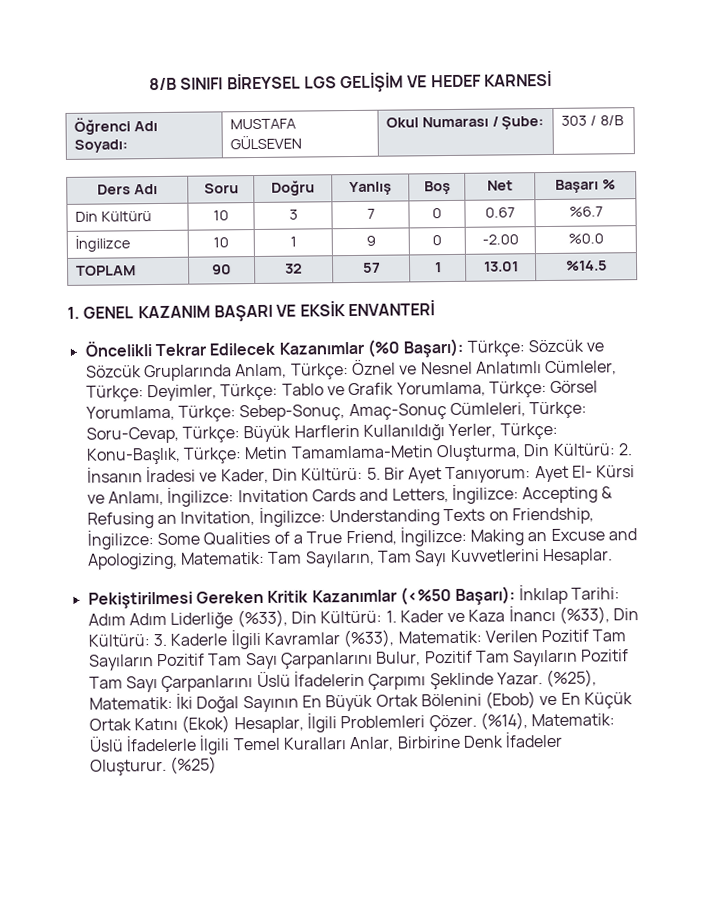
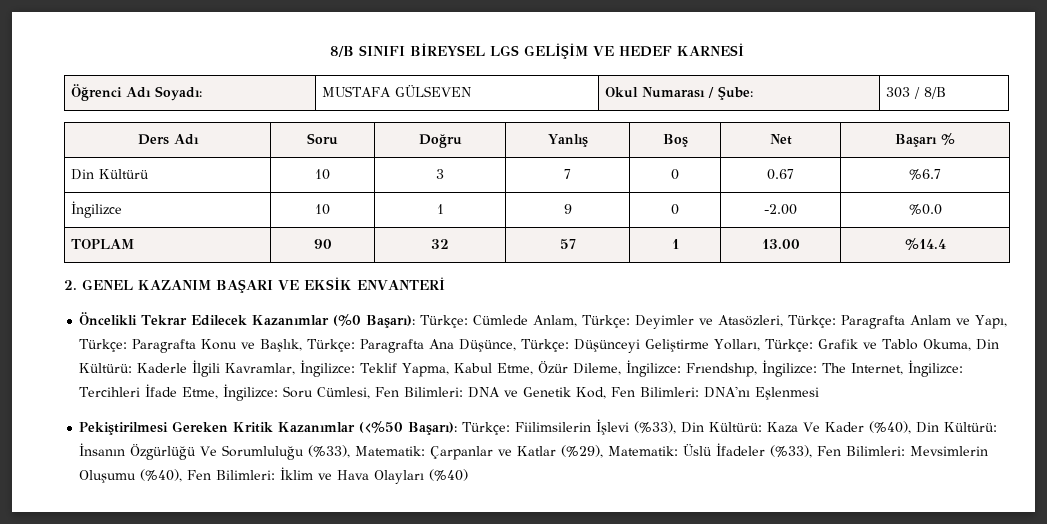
[483,261,519,272] [565,260,608,271] [67,306,80,319] 13.01 | %14.5 // 1. -> [761,239,800,249] [904,238,946,250] [64,280,77,290] 13.00 | %14.4 // 2.
[527,339,605,353] [85,359,618,382] [85,380,599,402] [85,401,588,422] [85,422,558,444] [85,443,633,465] [86,465,636,484] [86,484,614,507] [86,507,594,529] [86,526,638,550] [86,548,613,570] Sözcük ve Sözcük Gruplarında Anlam, Türkçe: Öznel ve Nesnel Anlatımlı Cümleler, Türkçe: Deyimler, Türkçe: Tablo ve Grafik Yorumlama, Türkçe: Görsel Yorumlama, Türkçe: Sebep-Sonuç, Amaç-Sonuç Cümleleri, Türkçe: Soru-Cevap, Türkçe: Büyük Harflerin Kullanıldığı Yerler, Türkçe: Konu-Başlık, Türkçe: Metin Tamamlama-Metin Oluşturma, Din Kültürü: 2. İnsanın İradesi ve Kader, Din Kültürü: 5. Bir Ayet Tanıyorum: Ayet El- Kürsi ve Anlamı, İngilizce: Invitation Cards and Letters, İngilizce: Accepting & Refusing an Invitation, İngilizce: Understanding Texts on Friendship, İngilizce: Some Qualities of a True Friend, İngilizce: Making an Excuse and Apologizing, Matematik: Tam Sayıların, Tam Sayı Kuvvetlerini Hesaplar. -> [473,315,1008,329] [79,339,1000,353] [79,360,964,377] [79,384,820,401] Cümlede Anlam, Türkçe: Deyimler ve Atasözleri, Türkçe: Paragrafta Anlam ve Yapı, Türkçe: Paragrafta Konu ve Başlık, Türkçe: Paragrafta Ana Düşünce, Türkçe: Düşünceyi Geliştirme Yolları, Türkçe: Grafik ve Tablo Okuma, Din Kültürü: Kaderle İlgili Kavramlar, İngilizce: Teklif Yapma, Kabul Etme, Özür Dileme, İngilizce: Frıendshıp, İngilizce: The Internet, İngilizce: Tercihleri İfade Etme, İngilizce: Soru Cümlesi, Fen Bilimleri: DNA ve Genetik Kod, Fen Bilimleri: DNA'nı Eşlenmesi
[518,584,620,605] [87,605,640,629] [87,629,627,650] [88,649,630,671] [88,669,598,693] [88,691,634,713] [88,712,616,734] [88,731,564,755] [89,756,217,776] İnkılap Tarihi: Adım Adım Liderliğe (%33), Din Kültürü: 1. Kader ve Kaza İnancı (%33), Din Kültürü: 3. Kaderle İlgili Kavramlar (%33), Matematik: Verilen Pozitif Tam Sayıların Pozitif Tam Sayı Çarpanlarını Bulur, Pozitif Tam Sayıların Pozitif Tam Sayı Çarpanlarını Üslü İfadelerin Çarpımı Şeklinde Yazar. (%25), Matematik: İki Doğal Sayının En Büyük Ortak Bölenini (Ebob) ve En Küçük Ortak Katını (Ekok) Hesaplar, İlgili Problemleri Çözer. (%14), Matematik: Üslü İfadelerle İlgili Temel Kuralları Anlar, Birbirine Denk İfadeler Oluşturur. (%25) -> [462,419,998,435] [79,443,989,460] [79,467,469,484] Türkçe: Fiilimsilerin İşlevi (%33), Din Kültürü: Kaza Ve Kader (%40), Din Kültürü: İnsanın Özgürlüğü Ve Sorumluluğu (%33), Matematik: Çarpanlar ve Katlar (%29), Matematik: Üslü İfadeler (%33), Fen Bilimleri: Mevsimlerin Oluşumu (%40), Fen Bilimleri: İklim ve Hava Olayları (%40)

